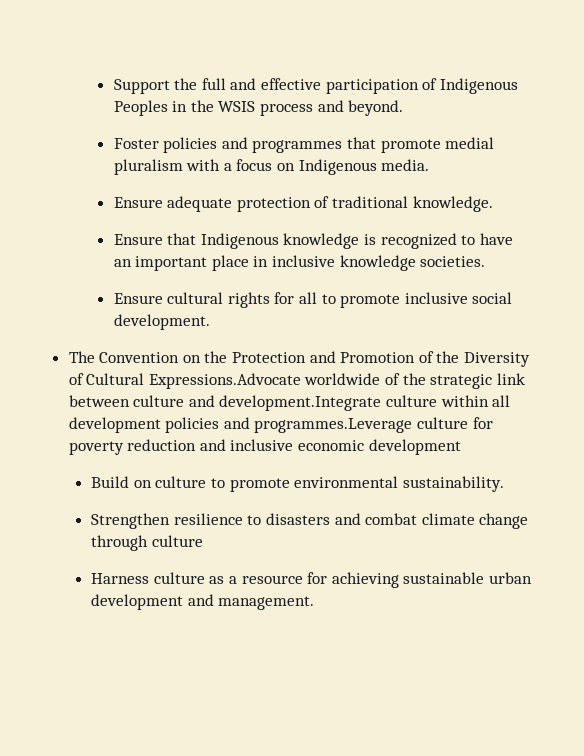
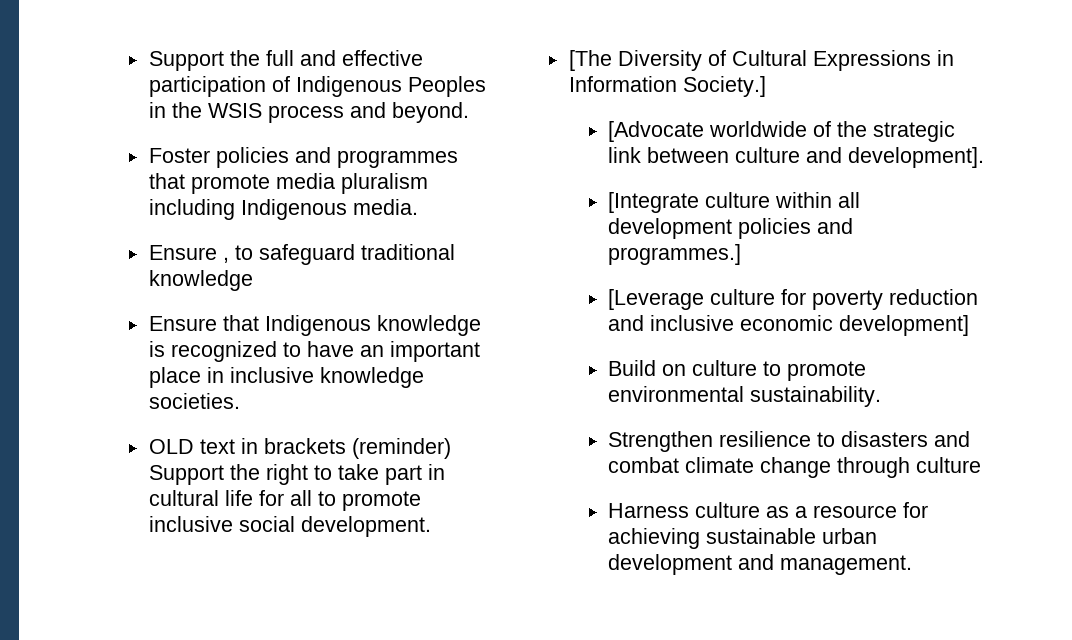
[445,137,495,149] [113,159,430,175] [113,196,493,212] medial pluralism with a focus on Indigenous media. // Ensure adequate protection of traditional knowledge. -> [275,173,428,194] [148,199,418,220] [148,244,455,265] [148,270,253,291] media pluralism including Indigenous media. // Ensure , to safeguard traditional knowledge
[113,292,270,308] Ensure cultural rights -> [148,438,451,459] [148,464,445,485] [148,490,253,506] OLD text in brackets (reminder) Support the right to take part in cultural life
[68,351,531,367] [68,373,301,389] The Convention on the Protection and Promotion of the Diversity of Cultural Expressions.Advocate -> [568,50,954,71] [568,76,766,97] [608,121,705,142] [The Diversity of Cultural Expressions in Information Society.] // [Advocate
[219,395,382,411] development.Integrate -> [848,147,985,168] [608,192,700,213] development]. // [Integrate
[254,418,413,433] programmes.Leverage -> [608,244,742,265] [608,289,705,310] programmes.] // [Leverage
[368,439,461,455] development -> [839,315,970,336] development]

